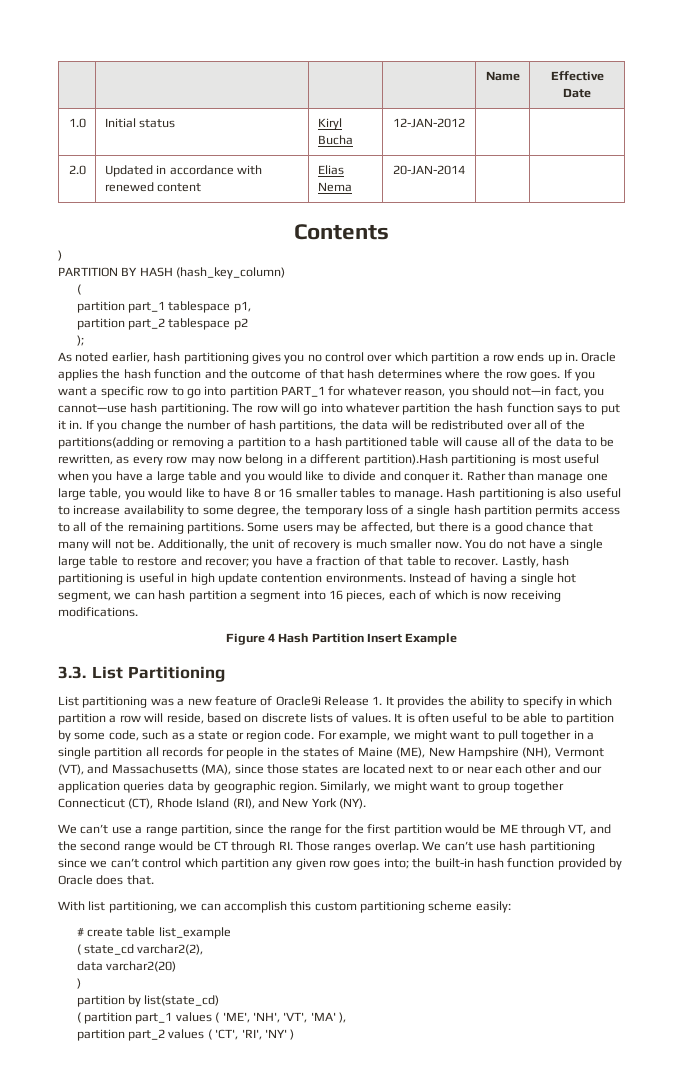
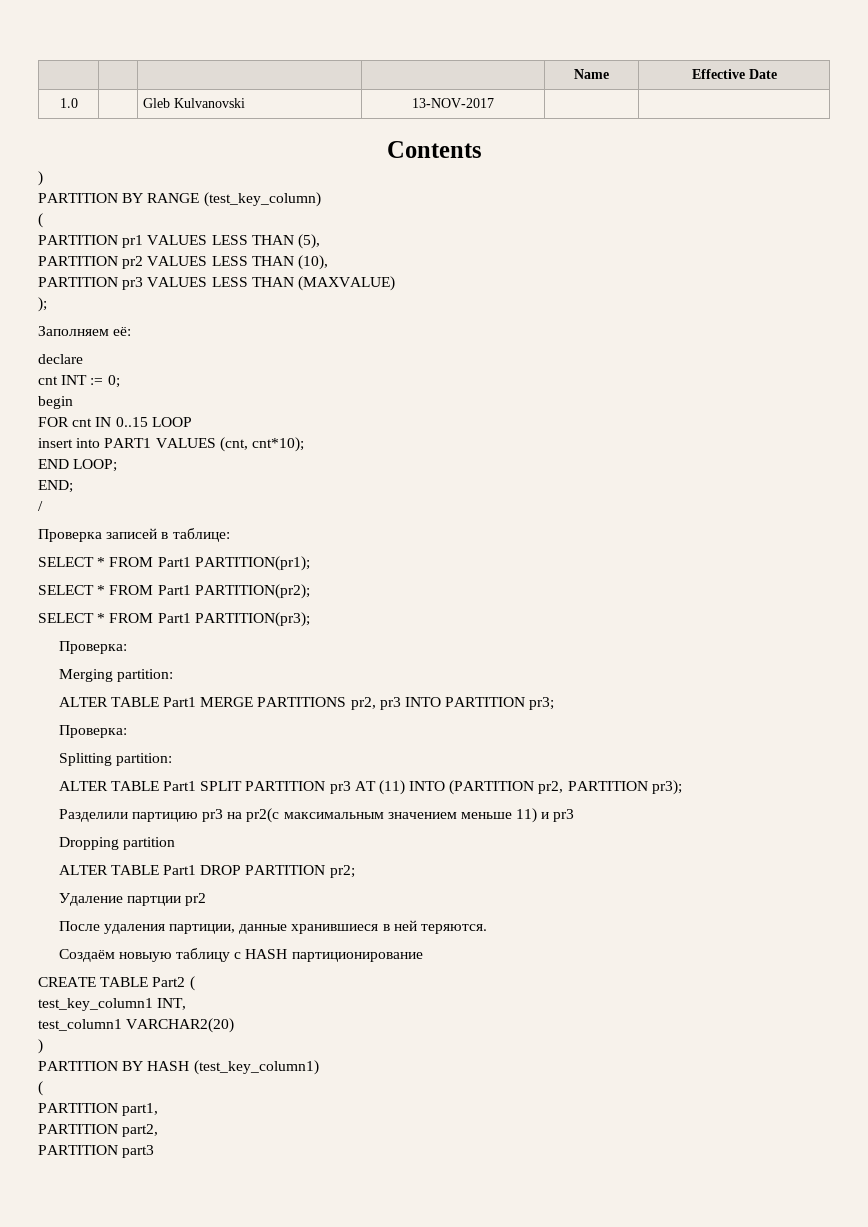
[104,118,176,128] [317,118,342,130] [317,135,353,145] [393,118,465,128] [68,165,86,175] [104,165,262,177] [104,182,202,192] [317,165,344,175] [317,182,352,192] [393,165,465,175] Initial status | Kiryl Bucha | 12-JAN-2012 | | // 2.0 | Updated in accordance with renewed content | Elias Nema | 20-JAN-2014 -> [143,98,246,108] [412,98,494,108] | Gleb Kulvanovski | 13-NOV-2017
[139,267,286,279] [76,284,81,295] [76,301,251,313] [76,318,248,330] [76,335,84,346] [58,352,617,364] [58,369,595,381] [58,386,604,398] [58,403,620,415] [58,420,585,432] [58,437,615,449] [58,454,600,466] [58,471,608,483] [58,488,621,500] [58,505,620,517] [58,522,594,534] [58,539,603,551] [58,556,569,568] [58,573,576,585] [58,590,561,602] [58,607,138,617] [225,633,458,645] [58,666,225,682] [58,696,613,708] [58,713,615,725] [58,730,595,742] [58,747,604,759] [58,764,602,775] [58,781,564,793] [58,798,366,809] [58,824,611,836] [58,841,595,853] [58,858,622,870] [58,875,154,885] [58,901,511,913] [76,927,231,939] [76,944,204,955] [76,961,177,972] [76,978,81,989] [76,995,220,1007] [76,1012,347,1024] [76,1029,295,1041] HASH (hash_key_column) // ( // partition part_1 tablespace p1, // partition part_2 tablespace p2 // ); // As noted earlier, hash partitioning gives you no control over which partition a row ends up in. Oracle applies the hash function and the outcome of that hash determines where the row goes. If you want a specific row to go into partition PART_1 for whatever reason, you should not—in fact, you cannot—use hash partitioning. The row will go into whatever partition the hash function says to put it in. If you change the number of hash partitions, the data will be redistributed over all of the partitions(adding or removing a partition to a hash partitioned table will cause all of the data to be rewritten, as every row may now belong in a different partition).Hash partitioning is most useful when you have a large table and you would like to divide and conquer it. Rather than manage one large table, you would like to have 8 or 16 smaller tables to manage. Hash partitioning is also useful to increase availability to some degree, the temporary loss of a single hash partition permits access to all of the remaining partitions. Some users may be affected, but there is a good chance that many will not be. Additionally, the unit of recovery is much smaller now. You do not have a single large table to restore and recover; you have a fraction of that table to recover. Lastly, hash partitioning is useful in high update contention environments. Instead of having a single hot segment, we can hash partition a segment into 16 pieces, each of which is now receiving modifications. // Figure 4 Hash Partition Insert Example // 3.3. List Partitioning // List partitioning was a new feature of Oracle9i Release 1. It provides the ability to specify in which partition a row will reside, based on discrete lists of values. It is often useful to be able to partition by some code, such as a state or region code. For example, we might want to pull together in a single partition all records for people in the states of Maine (ME), New Hampshire (NH), Vermont (VT), and Massachusetts (MA), since those states are located next to or near each other and our application queries data by geographic region. Similarly, we might want to group together Connecticut (CT), Rhode Island (RI), and New York (NY). // We can’t use a range partition, since the range for the first partition would be ME through VT, and the second range would be CT through RI. Those ranges overlap. We can’t use hash partitioning since we can’t control which partition any given row goes into; the built-in hash function provided by Oracle does that. // With list partitioning, we can accomplish this custom partitioning scheme easily: // # create table list_example // ( state_cd varchar2(2), // data varchar2(20) // ) // partition by list(state_cd) // ( partition part_1 values ( 'ME', 'NH', 'VT', 'MA' ), // partition part_2 values ( 'CT', 'RI', 'NY' ) -> [147,192,321,207] [38,213,43,228] [38,234,320,249] [38,255,328,270] [38,276,395,291] [38,297,47,312] [38,326,132,336] [38,354,83,364] [38,375,120,388] [38,396,73,409] [38,417,192,427] [38,437,304,452] [38,459,118,472] [38,480,73,493] [38,501,43,511] [38,528,230,542] [38,556,310,571] [38,584,310,599] [38,612,310,627] [58,641,127,654] [58,669,173,682] [58,697,555,710] [58,725,127,738] [58,753,172,766] [58,780,682,795] [58,808,575,823] [58,837,175,850] [58,865,355,878] [58,893,206,906] [58,920,487,934] [58,948,423,962] [38,976,195,991] [38,998,187,1011] [38,1018,235,1033] [38,1039,43,1054] [38,1060,319,1075] [38,1081,43,1096] [38,1103,159,1116] [38,1124,159,1137] [38,1145,155,1158] RANGE (test_key_column) // ( // PARTITION pr1 VALUES LESS THAN (5), // PARTITION pr2 VALUES LESS THAN (10), // PARTITION pr3 VALUES LESS THAN (MAXVALUE) // ); // Заполняем её: // declare // cnt INT := 0; // begin // FOR cnt IN 0..15 LOOP // insert into PART1 VALUES (cnt, cnt*10); // END LOOP; // END; // / // Проверка записей в таблице: // SELECT * FROM Part1 PARTITION(pr1); // SELECT * FROM Part1 PARTITION(pr2); // SELECT * FROM Part1 PARTITION(pr3); // Проверка: // Merging partition: // ALTER TABLE Part1 MERGE PARTITIONS pr2, pr3 INTO PARTITION pr3; // Проверка: // Splitting partition: // ALTER TABLE Part1 SPLIT PARTITION pr3 AT (11) INTO (PARTITION pr2, PARTITION pr3); // Разделили партицию pr3 на pr2(с максимальным значением меньше 11) и pr3 // Dropping partition // ALTER TABLE Part1 DROP PARTITION pr2; // Удаление партции pr2 // После удаления партиции, данные хранившиеся в ней теряются. // Создаём новыую таблицу с HASH партиционирование // CREATE TABLE Part2 ( // test_key_column1 INT, // test_column1 VARCHAR2(20) // ) // PARTITION BY HASH (test_key_column1) // ( // PARTITION part1, // PARTITION part2, // PARTITION part3

